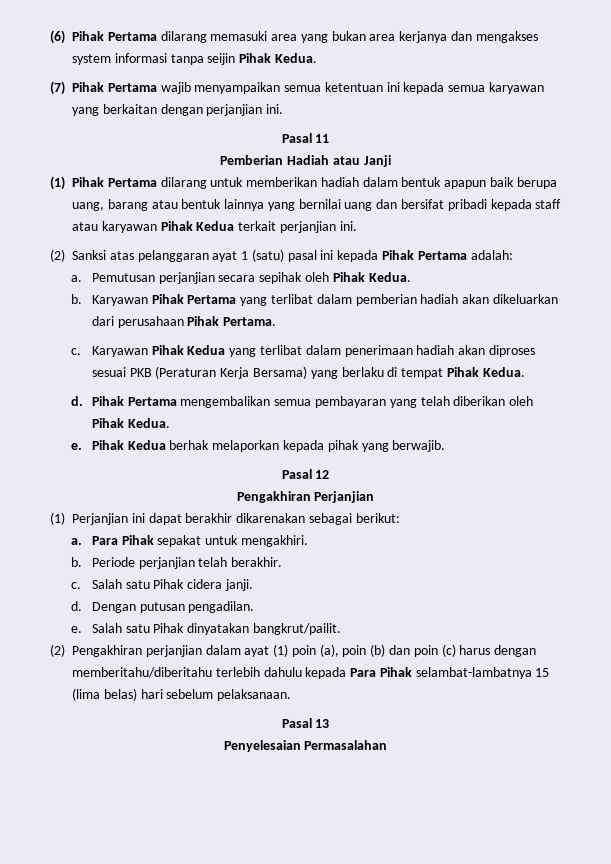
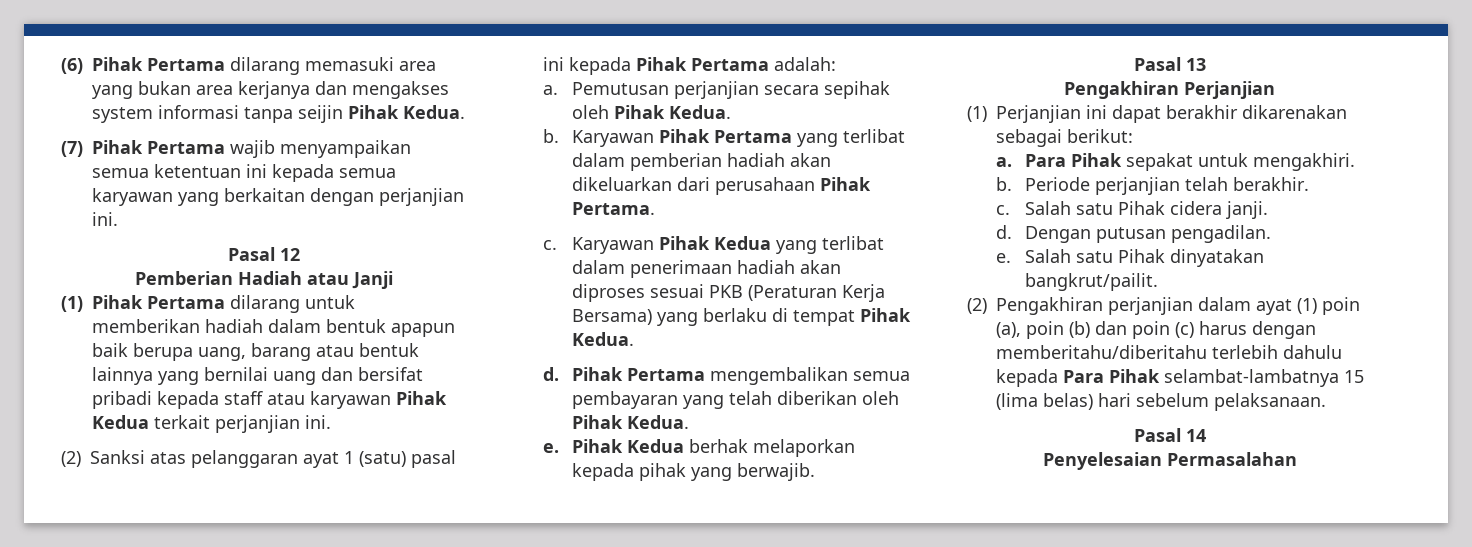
[315,134,330,143] 11 -> [279,248,300,261] 12
[315,470,330,479] 12 -> [1185,58,1206,71] 13
[315,719,330,728] 13 -> [1185,429,1206,442] 14

